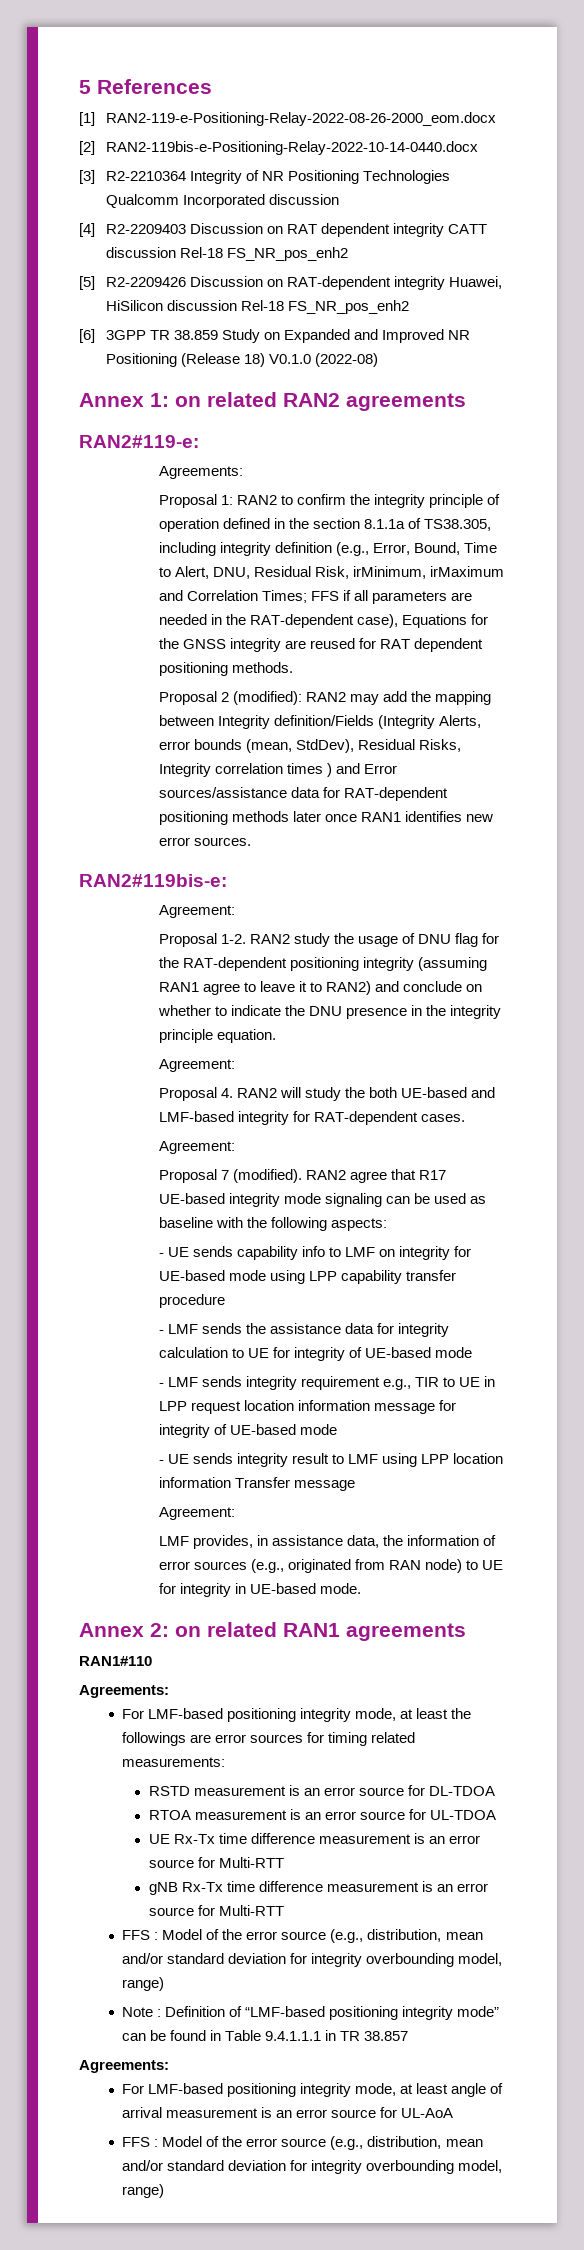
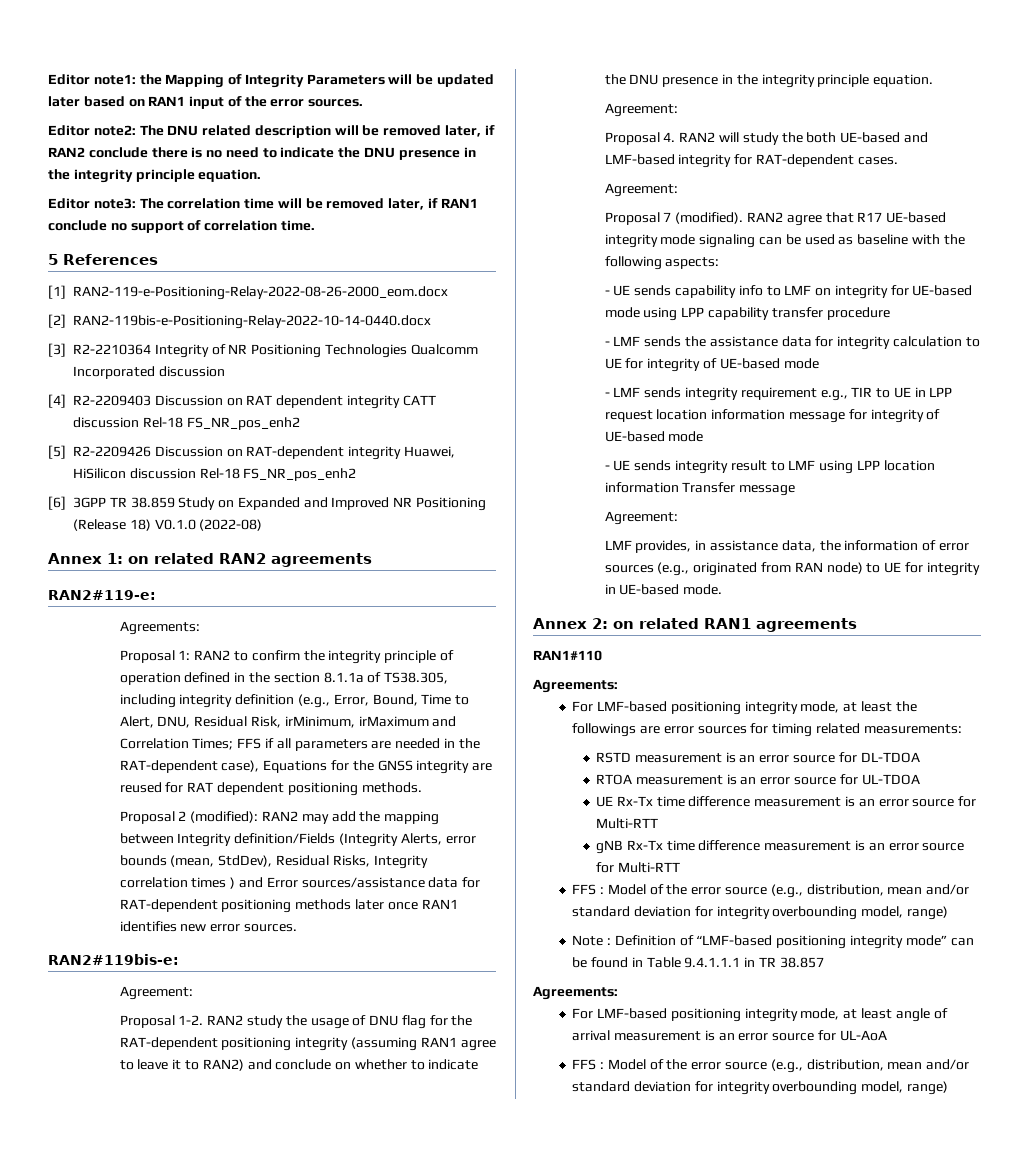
(79, 87) none -> [48,74,495,88] [48,96,364,109] [48,125,495,138] [48,147,476,160] [48,169,262,183] [48,198,478,210] [48,220,315,233] Editor note1: the Mapping of Integrity Parameters will be updated later based on RAN1 input of the error sources. // Editor note2: The DNU related description will be removed later, if RAN2 conclude there is no need to indicate the DNU presence in the integrity principle equation. // Editor note3: The correlation time will be removed later, if RAN1 conclude no support of correlation time. //

